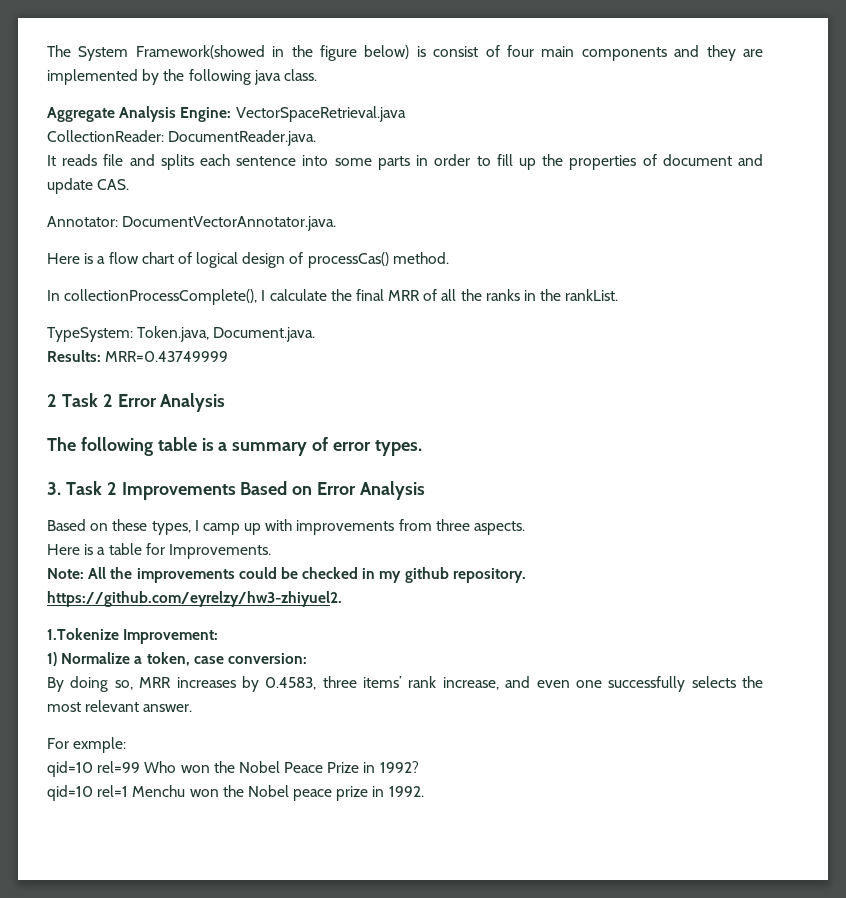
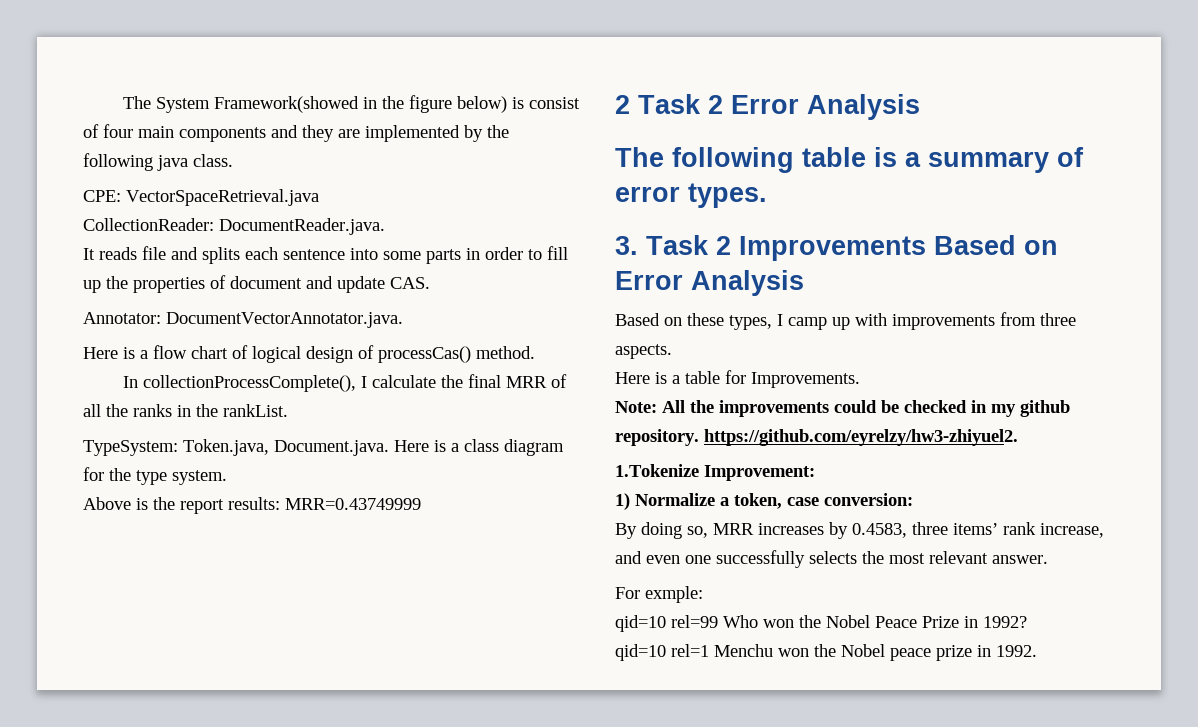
[47,106,232,122] Aggregate Analysis Engine: -> [83,190,121,202] CPE:
[47,350,101,362] // Results: -> [394,439,564,456] [83,467,227,485] [83,497,280,514] Here is a class diagram for the type system. // Above is the report results:

